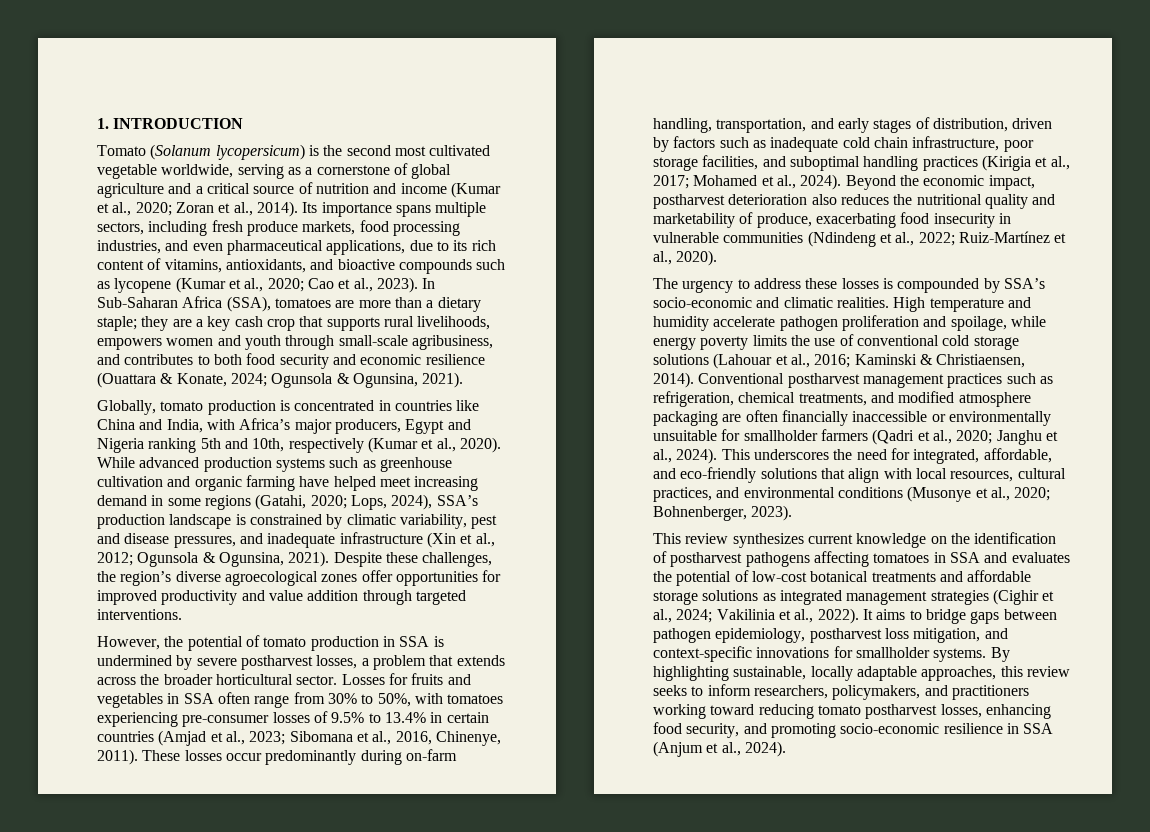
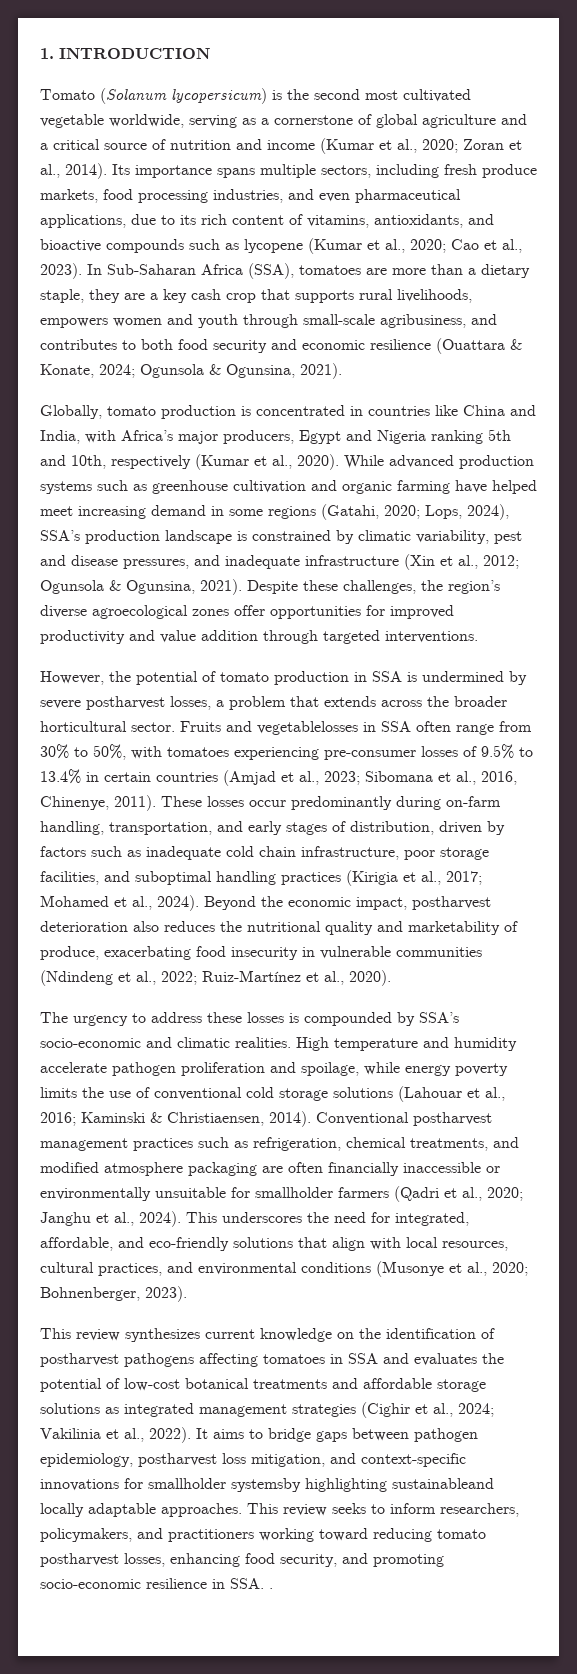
[97,316,137,331] staple; -> [40,289,84,303] staple,
[341,673,471,685] [97,693,163,708] Losses for fruits and vegetables -> [180,721,358,735] Fruits and vegetablelosses
[933,647,1010,662] [653,666,1023,681] systems. By highlighting sustainable, locally adaptable approaches, this -> [231,1478,494,1492] [40,1503,278,1517] systemsby highlighting sustainableand locally adaptable approaches. This
[1023,723,1054,734] [653,741,786,757] SSA (Anjum et al., 2024). -> [230,1578,273,1589] SSA. .

